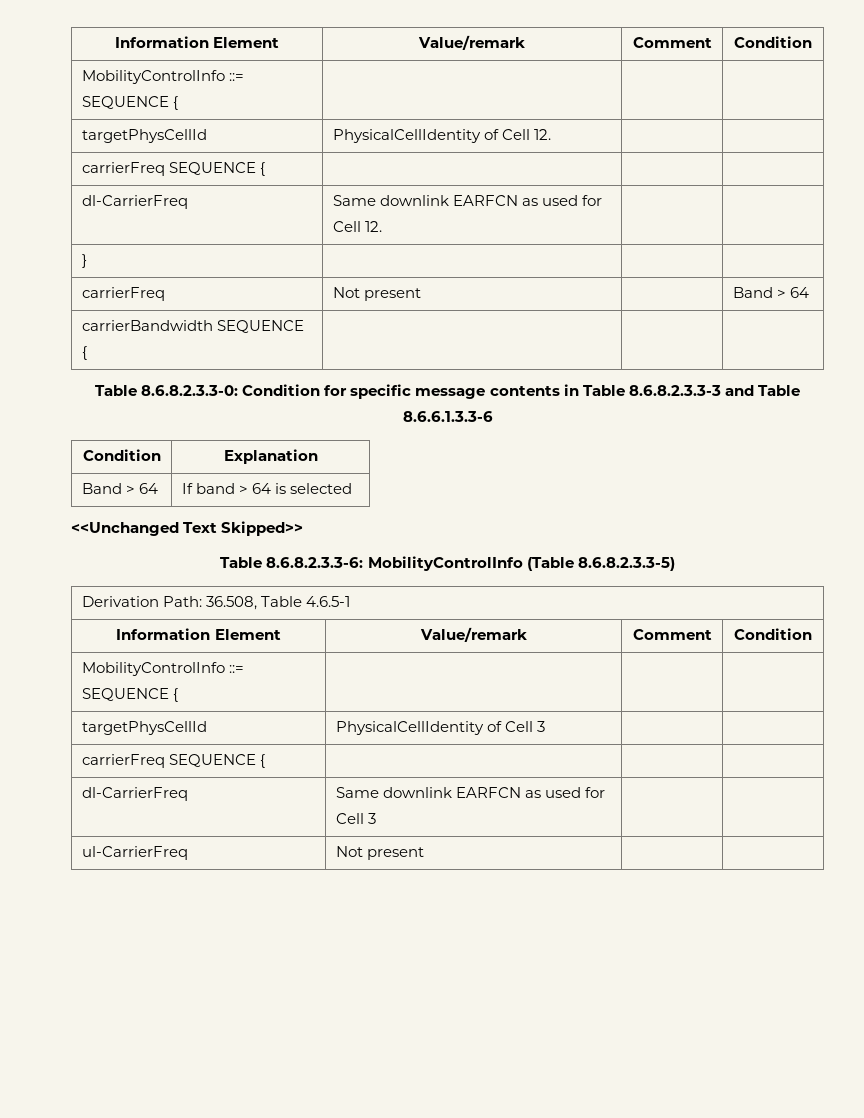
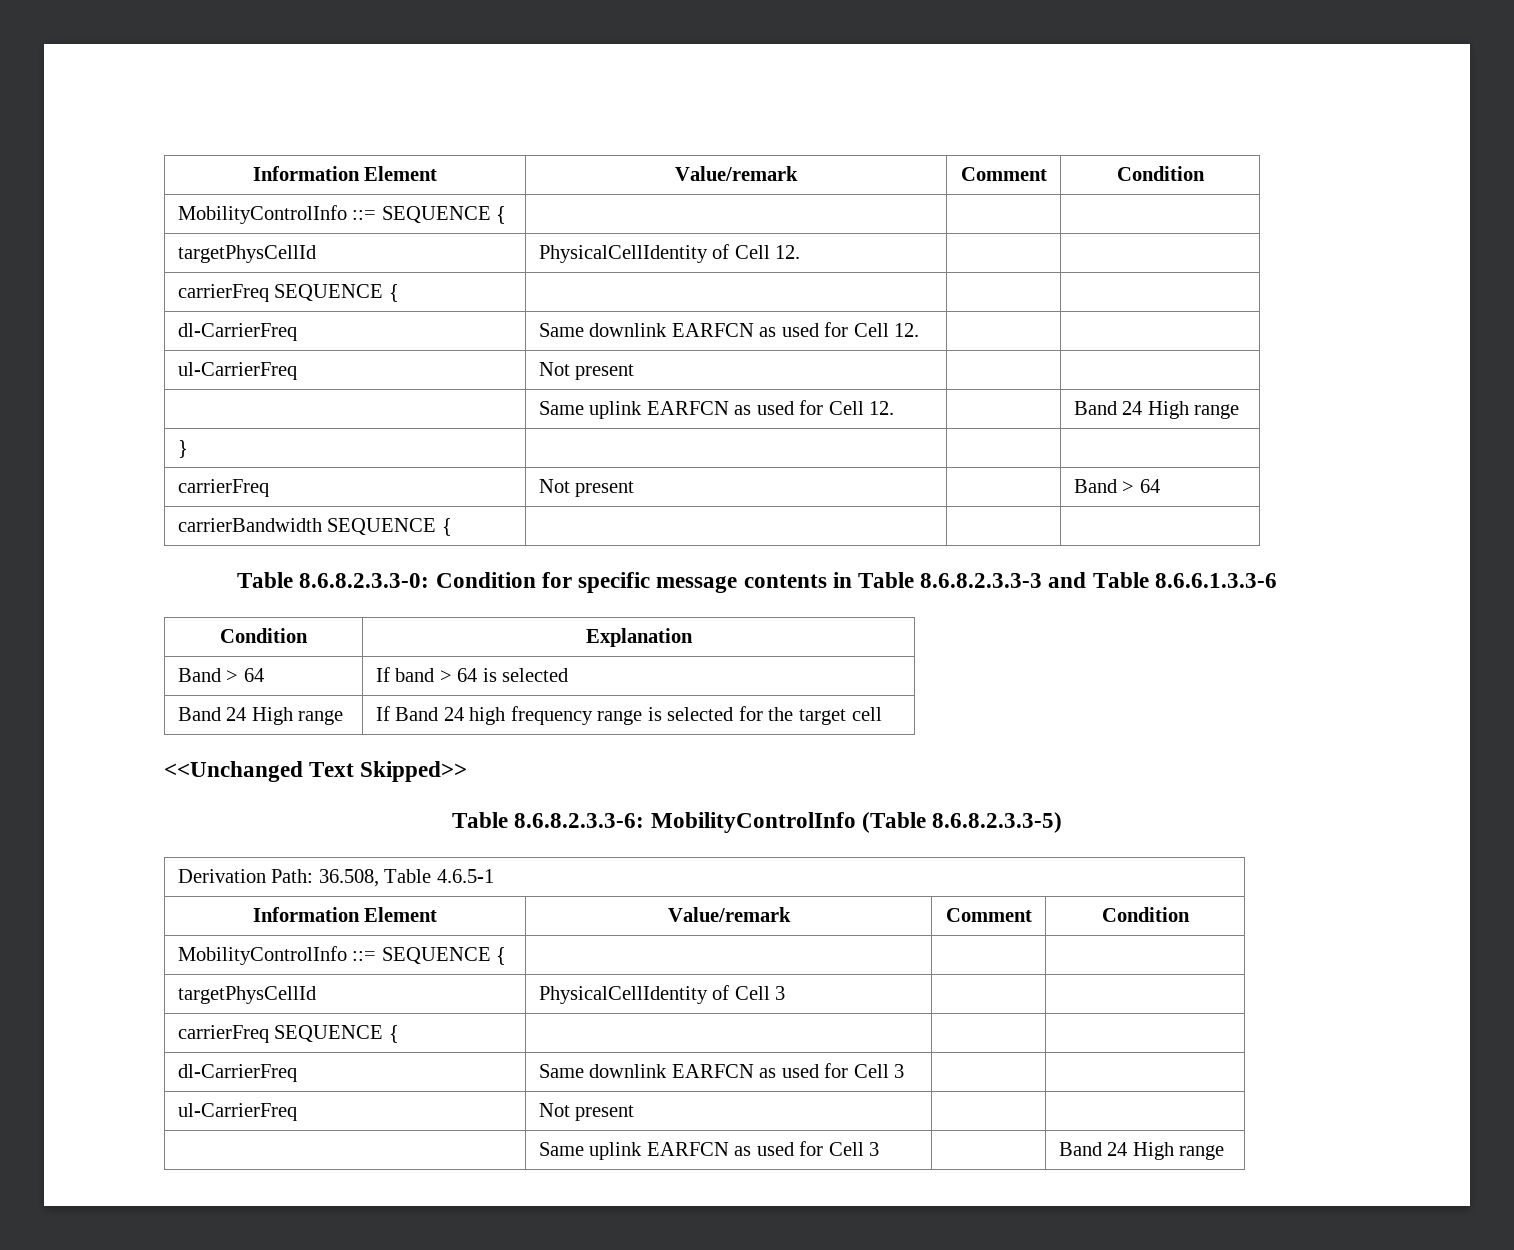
(382, 226) none -> [177,362,297,380] [538,362,635,380] [538,400,895,419] [1073,401,1240,419] // ul-CarrierFreq | Not present | | // | Same uplink EARFCN as used for Cell 12. | | Band 24 High range
(352, 488) none -> [177,707,344,725] [375,706,882,725] // Band 24 High range | If Band 24 high frequency range is selected for the target cell
(424, 853) none -> [538,1141,880,1160] [1058,1142,1225,1160] // | Same uplink EARFCN as used for Cell 3 | | Band 24 High range

